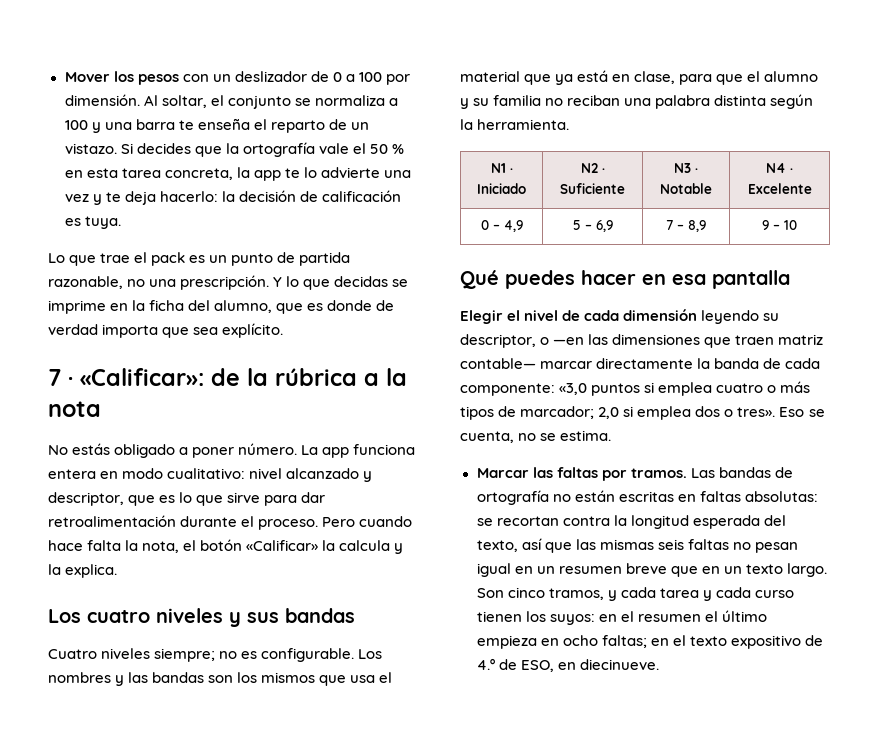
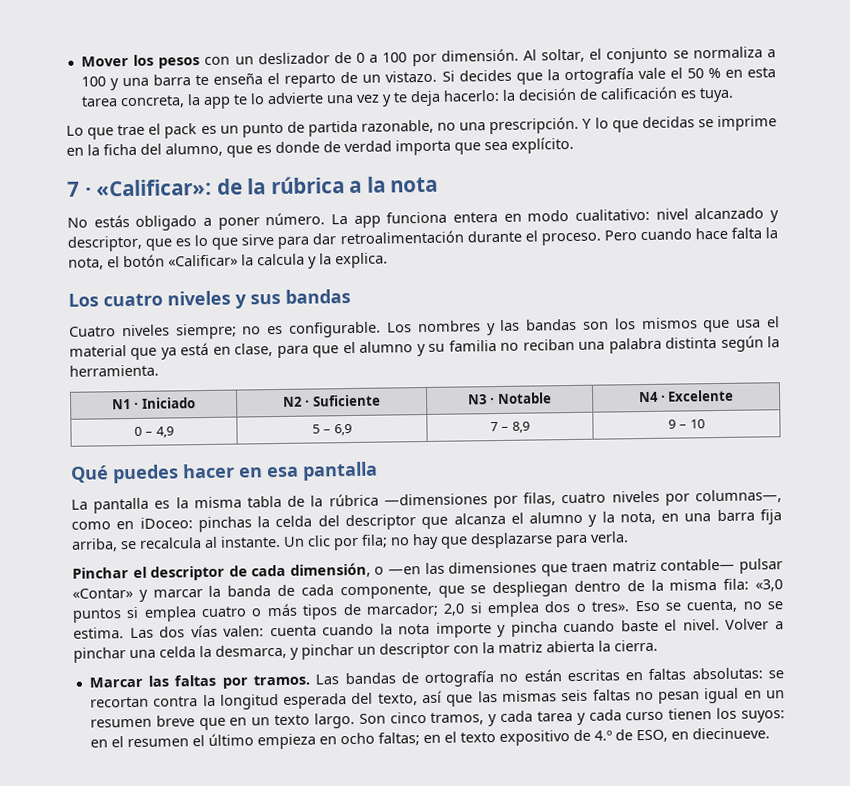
[460,309,780,324] [460,334,536,348] Elegir el nivel de cada dimensión leyendo su descriptor, -> [71,489,782,514] [71,509,783,533] [71,531,629,552] [72,562,371,581] La pantalla es la misma tabla de la rúbrica —dimensiones por filas, cuatro niveles por columnas—, como en iDoceo: pinchas la celda del descriptor que alcanza el alumno y la nota, en una barra fija arriba, se recalcula al instante. Un clic por fila; no hay que desplazarse para verla. // Pinchar el descriptor de cada dimensión,
[540,358,821,369] [460,383,555,396] marcar directamente la banda de cada componente: -> [738,558,783,574] [72,578,750,602] pulsar «Contar» y marcar la banda de cada componente, que se despliegan dentro de la misma fila:
(612, 435) none -> [129,618,784,639] [73,639,658,663] Las dos vías valen: cuenta cuando la nota importe y pincha cuando baste el nivel. Volver a pinchar una celda la desmarca, y pinchar un descriptor con la matriz abierta la cierra.

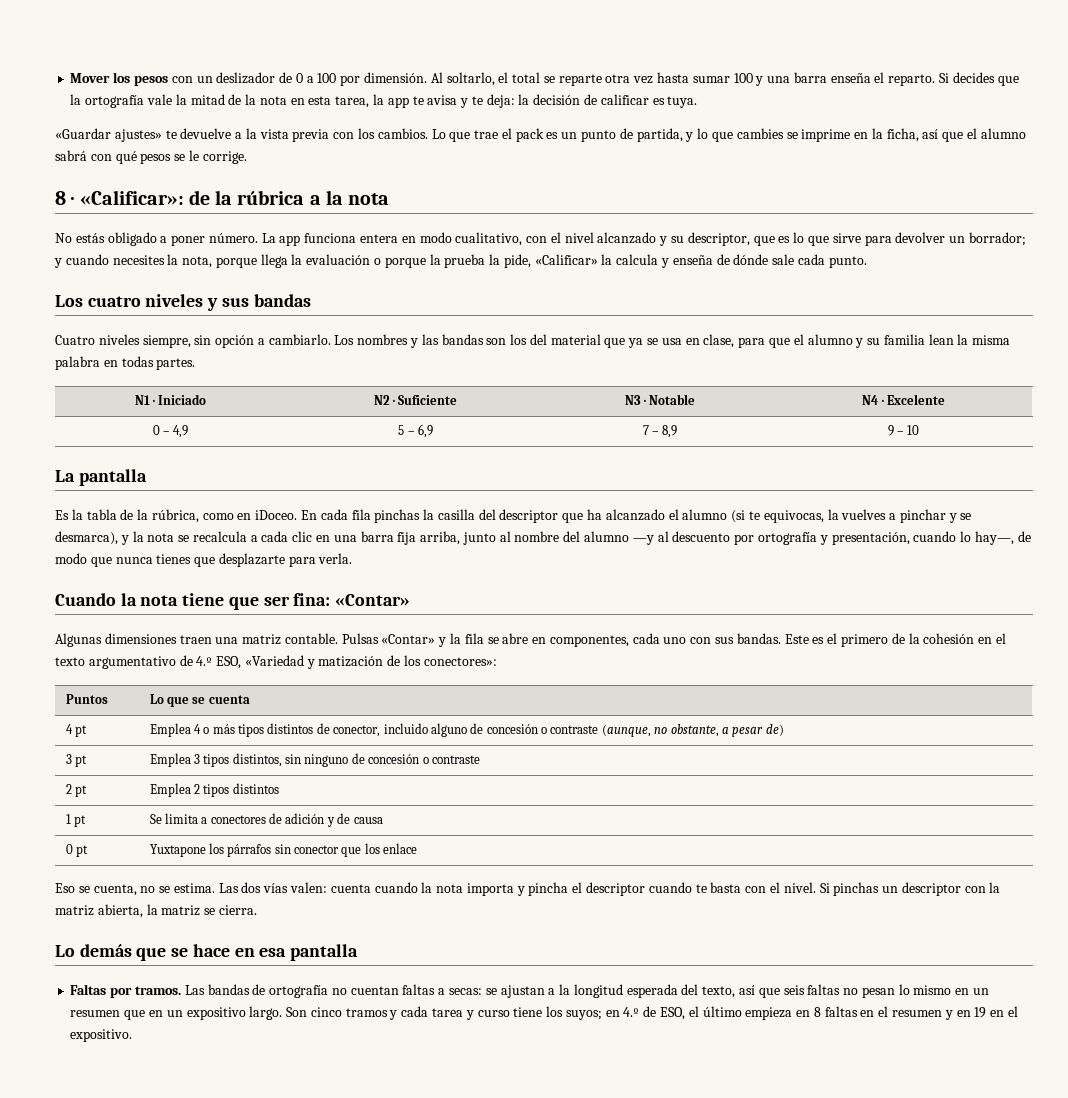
[541,46,776,64] soltar, el conjunto se normaliza a -> [446,72,730,86] soltarlo, el total se reparte otra vez hasta sumar
[195,74,210,86] te -> (827, 77) none
[284,70,438,88] reparto de un vistazo. -> [888,74,936,86] reparto.
[669,67,776,79] [80,89,500,109] el 50 % en esta tarea concreta, la app te lo advierte una vez y te deja hacerlo: -> [175,94,515,108] la mitad de la nota en esta tarea, la app te avisa y te deja:
[599,86,678,100] calificación -> [600,94,649,105] calificar
(734, 95) none -> [55,128,428,142] «Guardar ajustes» te devuelve a la vista previa con los cambios.
[307,116,695,137] partida razonable, no una prescripción. Y lo que decidas -> [636,128,784,142] partida, y lo que cambies
[103,136,574,158] [67,181,80,197] ficha del alumno, que es donde de verdad importa que sea explícito. // 7 -> [886,128,1026,142] [55,150,247,164] [55,191,66,205] ficha, así que el alumno sabrá con qué pesos se le corrige. // 8
[575,208,650,221] cualitativo: -> [455,232,561,246] cualitativo, con el
(779, 216) none -> [671,236,685,243] su
[312,227,778,246] [68,252,388,270] dar retroalimentación durante el proceso. Pero cuando hace falta la nota, el botón «Calificar» la calcula y la explica. -> [895,232,1026,246] [54,254,867,268] devolver un borrador; y cuando necesites la nota, porque llega la evaluación o porque la prueba la pide, «Calificar» la calcula y enseña de dónde sale cada punto.
[175,321,382,340] siempre; no es configurable. -> [142,334,331,348] siempre, sin opción a cambiarlo.
[640,316,780,333] mismos que usa el -> [529,334,547,345] del
[180,342,210,356] está -> [647,338,682,345] se usa
[500,335,781,354] [69,364,159,377] no reciban una palabra distinta según la herramienta. -> [928,334,1011,345] [55,356,196,370] lean la misma palabra en todas partes.
[70,461,378,484] [71,489,782,514] [71,517,193,530] Qué puedes hacer en esa pantalla // La pantalla es la misma tabla de la rúbrica —dimensiones por filas, cuatro niveles por columnas—, como en iDoceo: -> [55,469,147,486] [55,509,371,523] La pantalla // Es la tabla de la rúbrica, como en iDoceo. En cada fila
[275,515,313,528] celda -> [437,509,475,520] casilla
[453,511,656,527] alcanza el alumno y la nota, -> [587,509,972,523] [55,531,313,545] ha alcanzado el alumno (si te equivocas, la vuelves a pinchar y se desmarca), y la nota se recalcula a cada clic
[120,531,629,551] [72,558,783,581] [72,578,783,602] [72,601,630,623] se recalcula al instante. Un clic por fila; no hay que desplazarse para verla. // Pinchar el descriptor de cada dimensión, o —en las dimensiones que traen matriz contable— pulsar «Contar» y marcar la banda de cada componente, que se despliegan dentro de la misma fila: «3,0 puntos si emplea cuatro o más tipos de marcador; 2,0 si emplea dos o tres». -> [462,531,1031,545] [55,553,353,567] [55,593,411,610] [55,633,1006,647] [55,655,497,669] [65,694,108,704] [149,694,250,707] [65,724,87,737] [149,723,784,737] [65,754,87,767] [149,753,480,767] [65,784,87,797] [149,783,279,797] [65,814,86,827] [149,813,383,827] [65,844,88,857] [149,843,418,857] junto al nombre del alumno —y al descuento por ortografía y presentación, cuando lo hay—, de modo que nunca tienes que desplazarte para verla. // Cuando la nota tiene que ser fina: «Contar» // Algunas dimensiones traen una matriz contable. Pulsas «Contar» y la fila se abre en componentes, cada uno con sus bandas. Este es el primero de la cohesión en el texto argumentativo de 4.º ESO, «Variedad y matización de los conectores»: // Puntos | Lo que se cuenta // 4 pt | Emplea 4 o más tipos distintos de conector, incluido alguno de concesión o contraste (aunque, no obstante, a pesar de) // 3 pt | Emplea 3 tipos distintos, sin ninguno de concesión o contraste // 2 pt | Emplea 2 tipos distintos // 1 pt | Se limita a conectores de adición y de causa // 0 pt | Yuxtapone los párrafos sin conector que los enlace //
[435,622,492,638] importe -> [466,883,514,896] importa
[563,618,784,633] [73,643,354,663] cuando baste el nivel. Volver a pinchar una celda la desmarca, y pinchar -> [572,882,880,896] el descriptor cuando te basta con el nivel. Si pinchas
[546,639,658,653] [88,674,217,688] abierta la cierra. // Marcar las faltas -> [97,904,257,918] [55,944,359,961] [70,984,107,995] abierta, la matriz se cierra. // Lo demás que se hace en esa pantalla // Faltas
[523,667,784,682] [89,696,199,708] están escritas en faltas absolutas: se recortan contra -> [350,984,556,998] cuentan faltas a secas: se ajustan a
[477,690,557,703] las mismas -> (780, 993) none
[704,687,740,704] igual -> [898,984,952,995] lo mismo
[155,715,195,727] breve -> (121, 1013) none
[274,714,311,726] texto -> [186,1007,246,1020] expositivo
[430,712,485,725] tramos, -> [345,1008,388,1017] tramos
[588,707,785,723] [89,727,770,750] cada curso tienen los suyos: en el resumen el último empieza en ocho faltas; en el texto expositivo de 4.º de ESO, en diecinueve. -> [477,1006,1018,1020] [70,1029,133,1042] curso tiene los suyos; en 4.º de ESO, el último empieza en 8 faltas en el resumen y en 19 en el expositivo.

